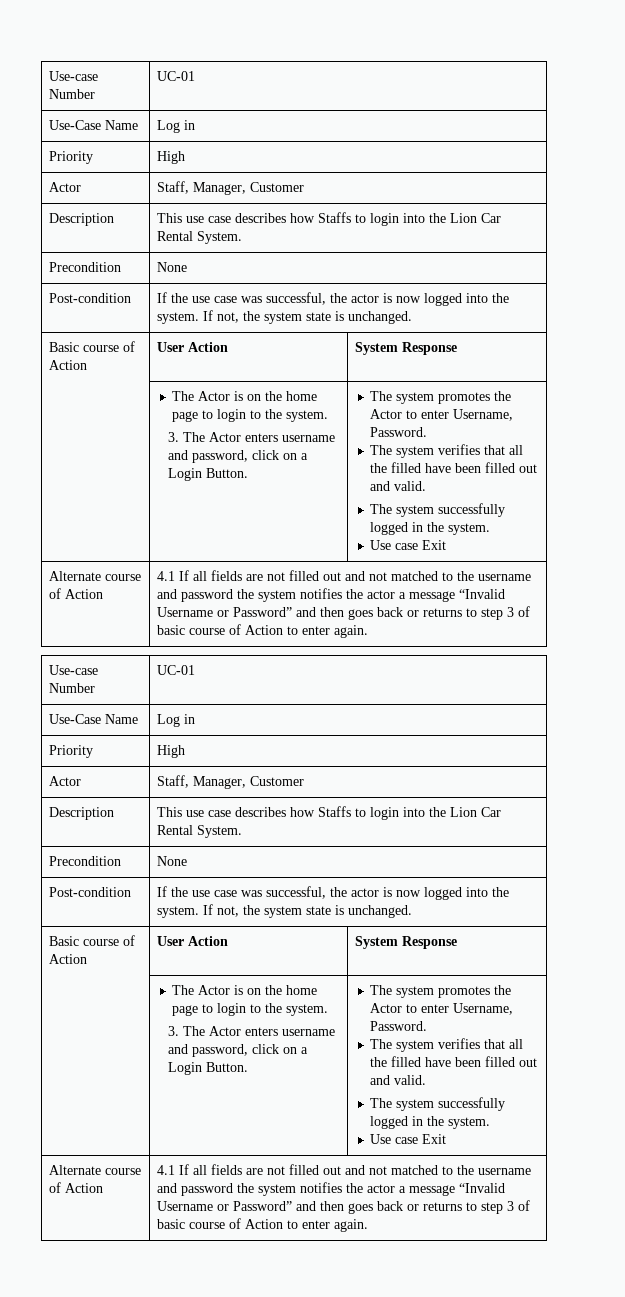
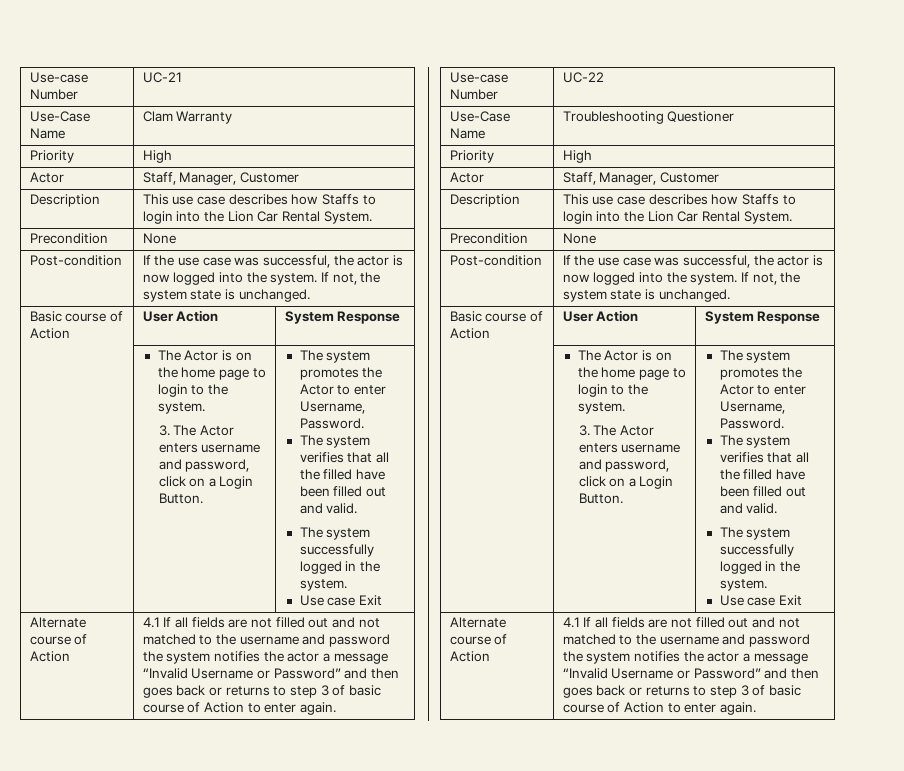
[48,71,98,81] [48,89,95,99] [156,71,195,81] [48,120,138,130] [156,120,195,133] Use-case Number | UC-01 // Use-Case Name | Log in -> [29,72,88,83] [29,89,78,100] [142,72,182,83] [29,111,90,122] [29,128,65,139] [142,111,233,124] Use-case Number | UC-21 // Use-Case Name | Clam Warranty
[156,665,195,675] [48,714,138,724] [156,714,195,727] UC-01 // Use-Case Name | Log in -> [562,72,604,83] [449,111,510,122] [449,128,485,139] [562,111,735,124] UC-22 // Use-Case Name | Troubleshooting Questioner

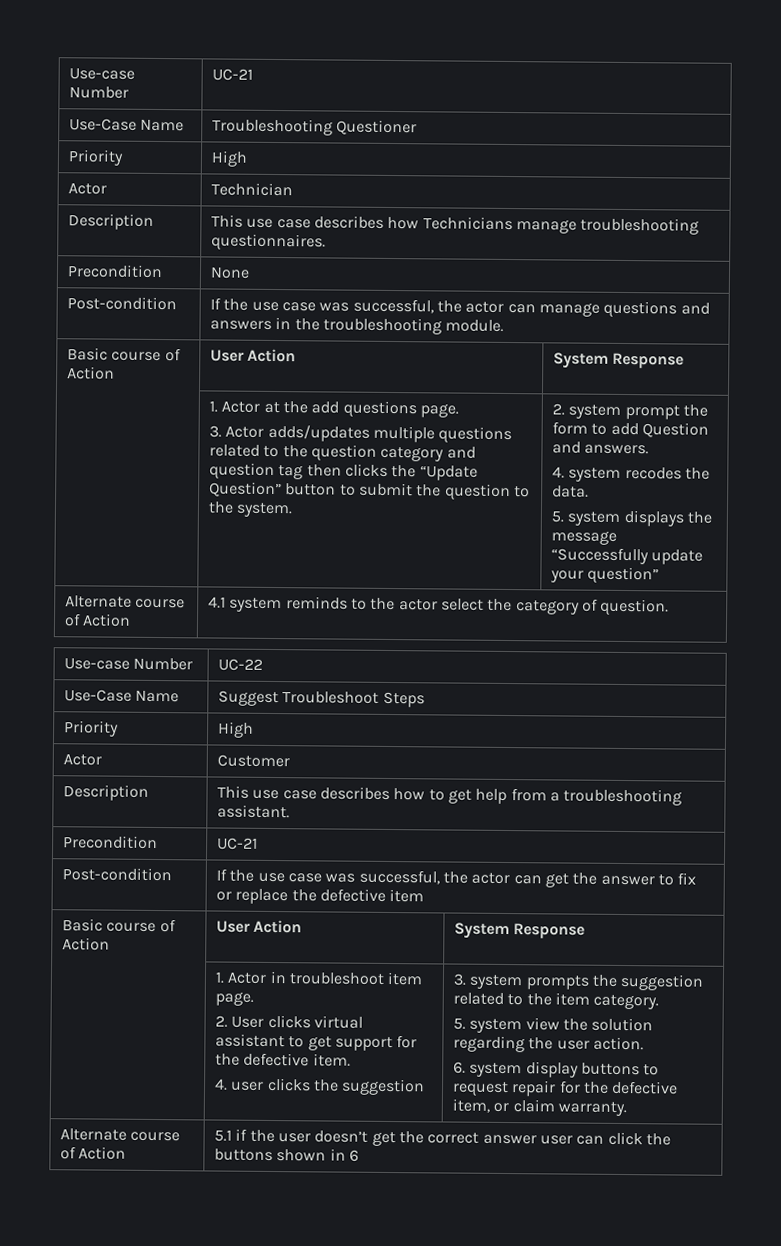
[142,111,233,124] [29,150,74,163] [142,150,172,163] [29,172,64,183] [142,172,300,185] [29,194,100,207] [142,194,376,205] [142,211,372,224] Clam Warranty // Priority | High // Actor | Staff, Manager, Customer // Description | This use case describes how Staffs to login into the Lion Car Rental System. -> [212,118,418,136] [68,149,125,166] [211,150,249,167] [68,182,108,195] [211,182,294,197] [68,213,155,230] [211,214,700,235] [211,233,327,251] Troubleshooting Questioner // Priority | High // Actor | Technician // Description | This use case describes how Technicians manage troubleshooting questionnaires.
[392,255,403,266] [142,272,381,285] [142,289,310,302] [29,311,124,322] [29,328,70,339] [142,310,219,322] [284,311,401,324] [157,350,252,361] [157,367,266,380] [157,384,228,397] [157,402,205,414] [158,425,234,436] [158,443,261,453] [158,459,250,472] [158,476,254,489] [158,493,203,504] [299,350,371,363] [299,367,383,380] [299,384,386,395] [299,401,365,414] [299,418,364,429] [299,435,371,448] [299,452,389,463] [299,469,385,480] [299,486,386,497] [299,503,358,514] [299,527,371,540] [299,544,374,557] [299,561,380,574] [299,579,347,591] [299,595,382,606] [29,617,86,628] [29,634,88,645] [29,651,70,662] [142,617,380,628] [142,634,390,647] [142,651,388,664] [142,668,399,679] [142,685,381,698] [142,702,336,715] is now logged into the system. If not, the system state is unchanged. // Basic course of Action | User Action | System Response // | The Actor is on the home page to login to the system. // 3. The Actor enters username and password, click on a Login Button. | The system promotes the Actor to enter Username, Password. // The system verifies that all the filled have been filled out and valid. // The system successfully logged in the system. // Use case Exit // Alternate course of Action | 4.1 If all fields are not filled out and not matched to the username and password the system notifies the actor a message “Invalid Username or Password” and then goes back or returns to step 3 of basic course of Action to enter again. -> [507,300,710,318] [210,317,505,335] [67,347,181,362] [67,366,116,380] [210,348,297,363] [553,352,685,369] [209,400,459,418] [209,424,513,444] [209,444,476,462] [209,462,478,481] [209,481,530,501] [208,501,294,518] [552,403,709,420] [552,421,710,438] [552,441,650,455] [552,466,711,482] [552,485,590,498] [551,509,713,527] [551,530,618,545] [551,547,704,565] [550,566,660,584] [65,595,186,609] [64,613,132,627] [208,596,670,616] can manage questions and answers in the troubleshooting module. // Basic course of Action | User Action | System Response // | 1. Actor at the add questions page. // 3. Actor adds/updates multiple questions related to the question category and question tag then clicks the “Update Question” button to submit the question to the system. | 2. system prompt the form to add Question and answers. // 4. system recodes the data. // 5. system displays the message “Successfully update your question” // Alternate course of Action | 4.1 system reminds to the actor select the category of question.
[562,111,735,124] [449,150,494,163] [562,150,592,163] [449,172,484,183] [562,172,720,185] [449,194,520,207] [562,194,796,205] [562,211,792,224] [449,233,528,244] [562,233,596,244] [449,255,542,266] [562,255,823,268] [562,272,801,285] [562,289,730,302] [449,311,544,322] [449,328,490,339] [562,310,639,322] [704,311,821,324] [577,350,672,361] [577,367,686,380] [577,384,648,397] [577,402,625,414] [578,425,654,436] [578,443,681,453] [578,459,670,472] [578,476,674,489] [578,493,623,504] [719,350,791,363] [719,367,803,380] [719,384,806,395] [719,401,785,414] [719,418,784,429] [719,435,791,448] [719,452,809,463] [719,469,805,480] [719,486,806,497] [719,503,778,514] [719,527,791,540] [719,544,794,557] [719,561,800,574] [719,579,767,591] [719,595,802,606] [449,617,506,628] [449,634,508,645] [449,651,490,662] [562,617,800,628] [562,634,810,647] [562,651,808,664] [562,668,819,679] [562,685,801,698] [562,702,756,715] Troubleshooting Questioner // Priority | High // Actor | Staff, Manager, Customer // Description | This use case describes how Staffs to login into the Lion Car Rental System. // Precondition | None // Post-condition | If the use case was successful, the actor is now logged into the system. If not, the system state is unchanged. // Basic course of Action | User Action | System Response // | The Actor is on the home page to login to the system. // 3. The Actor enters username and password, click on a Login Button. | The system promotes the Actor to enter Username, Password. // The system verifies that all the filled have been filled out and valid. // The system successfully logged in the system. // Use case Exit // Alternate course of Action | 4.1 If all fields are not filled out and not matched to the username and password the system notifies the actor a message “Invalid Username or Password” and then goes back or returns to step 3 of basic course of Action to enter again. -> [218,690,425,708] [64,720,120,737] [218,721,255,738] [63,753,103,766] [217,754,291,768] [63,784,150,801] [217,785,683,806] [217,804,291,819] [63,835,159,850] [217,837,259,850] [62,867,173,882] [216,868,697,888] [216,888,425,905] [62,918,176,933] [62,937,111,951] [216,919,303,934] [454,922,586,940] [215,970,424,986] [215,991,255,1006] [215,1014,364,1029] [215,1033,418,1052] [215,1052,351,1067] [214,1077,426,1096] [453,973,705,991] [453,992,660,1010] [453,1017,654,1034] [453,1035,645,1053] [453,1061,660,1078] [452,1080,679,1097] [452,1098,628,1117] [60,1128,181,1142] [60,1146,127,1160] [214,1128,671,1147] [214,1148,360,1162] Suggest Troubleshoot Steps // Priority | High // Actor | Customer // Description | This use case describes how to get help from a troubleshooting assistant. // Precondition | UC-21 // Post-condition | If the use case was successful, the actor can get the answer to fix or replace the defective item // Basic course of Action | User Action | System Response // | 1. Actor in troubleshoot item page. // 2. User clicks virtual assistant to get support for the defective item. // 4. user clicks the suggestion | 3. system prompts the suggestion related to the item category. // 5. system view the solution regarding the user action. // 6. system display buttons to request repair for the defective item, or claim warranty. // Alternate course of Action | 5.1 if the user doesn’t get the correct answer user can click the buttons shown in 6

